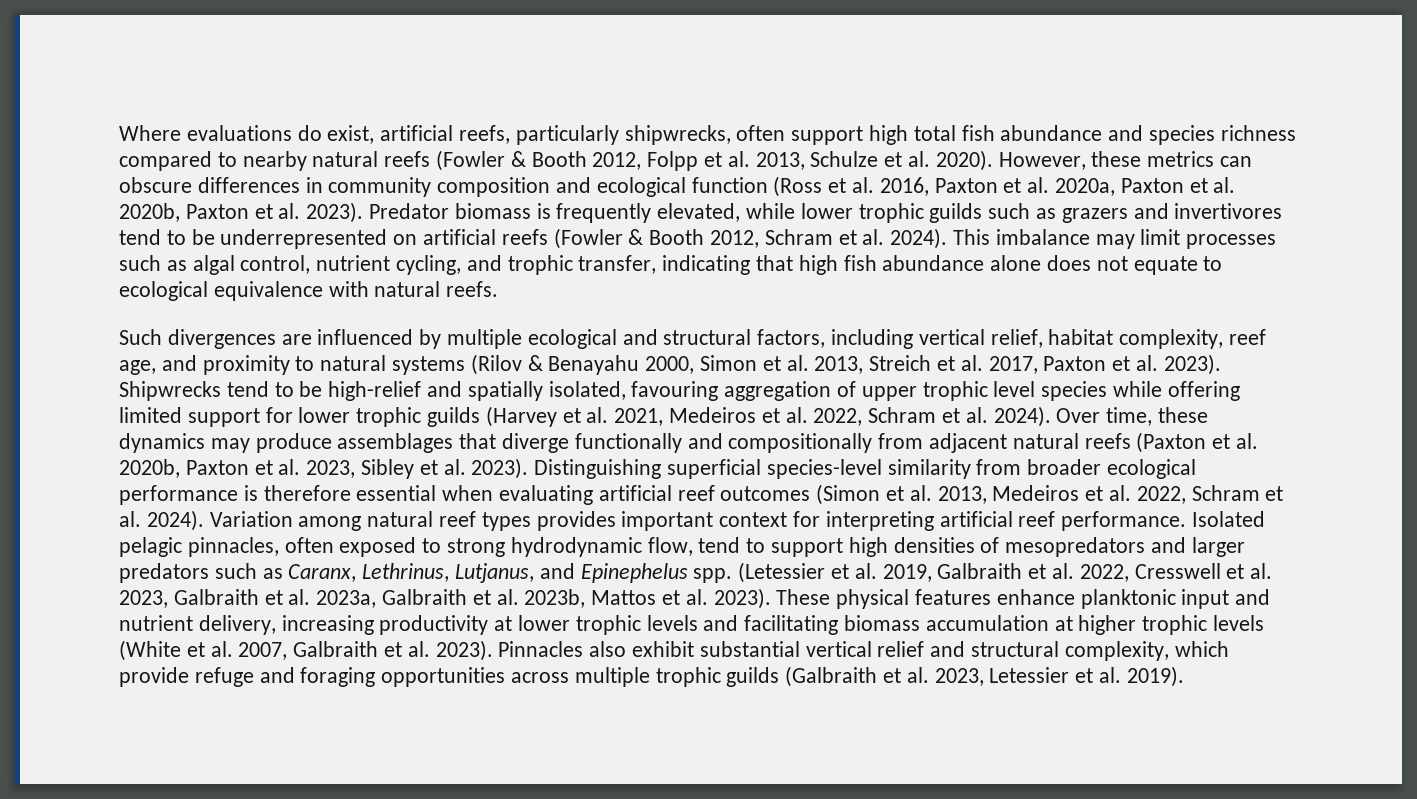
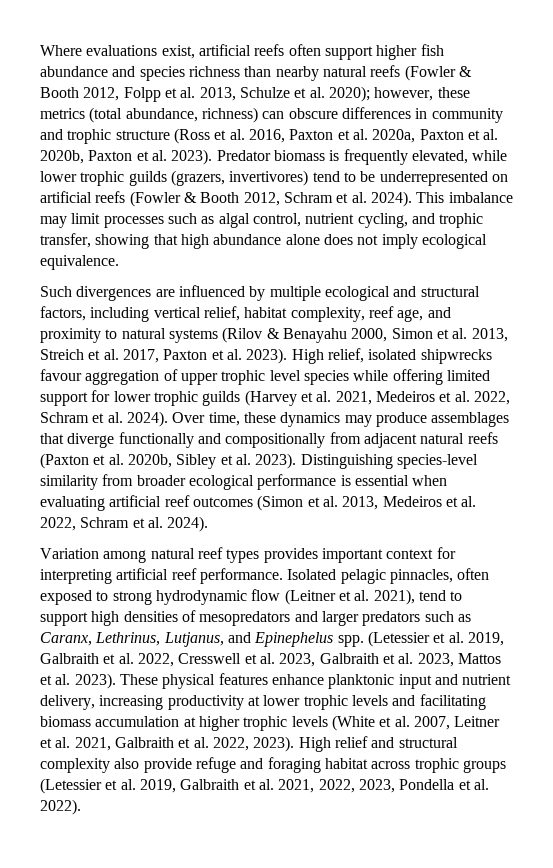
[297,125,322,141] do -> (158, 50) none
[459,125,956,145] reefs, particularly shipwrecks, often support high total -> [254,44,418,60] reefs often support higher
[119,151,237,171] compared to -> [244,66,272,77] than
[935,150,1215,171] 2020). However, these metrics -> [328,86,470,102] [40,107,258,123] 2020); however, these metrics (total abundance, richness)
[437,177,768,197] composition and ecological function -> [40,129,170,144] and trophic structure
[988,203,1283,223] such as grazers and invertivores -> [170,170,309,186] (grazers, invertivores)
[662,255,751,275] indicating -> [95,234,150,249] showing
[843,255,877,271] fish -> (209, 241) none
[1133,256,1223,275] [119,281,499,301] equate to ecological equivalence with natural reefs. -> [381,234,487,249] [40,255,119,270] imply ecological equivalence.
[119,381,719,401] Shipwrecks tend to be high-relief and spatially isolated, favouring -> [291,348,492,364] [40,369,82,381] High relief, isolated shipwrecks favour
[185,459,356,478] Paxton et al. 2023, -> (172, 461) none
[667,459,762,479] superficial -> (393, 461) none
[263,485,351,501] therefore -> (351, 480) none
(204, 520) none -> (209, 524) //
[647,537,693,556] flow, -> [251,589,415,605] flow (Leitner et al. 2021),
[316,589,586,608] 2023a, Galbraith et al. 2023b, -> [417,653,454,667] 2023,
[293,640,872,661] Galbraith et al. 2023). Pinnacles also exhibit substantial vertical -> [454,716,501,727] [40,736,331,752] Leitner et al. 2021, Galbraith et al. 2022, 2023). High
[1064,641,1229,661] complexity, which -> [40,758,140,773] complexity also
[381,666,1184,687] opportunities across multiple trophic guilds (Galbraith et al. 2023, Letessier et al. 2019). -> [324,758,506,773] [40,778,489,794] [40,799,81,815] habitat across trophic groups (Letessier et al. 2019, Galbraith et al. 2021, 2022, 2023, Pondella et al. 2022).

